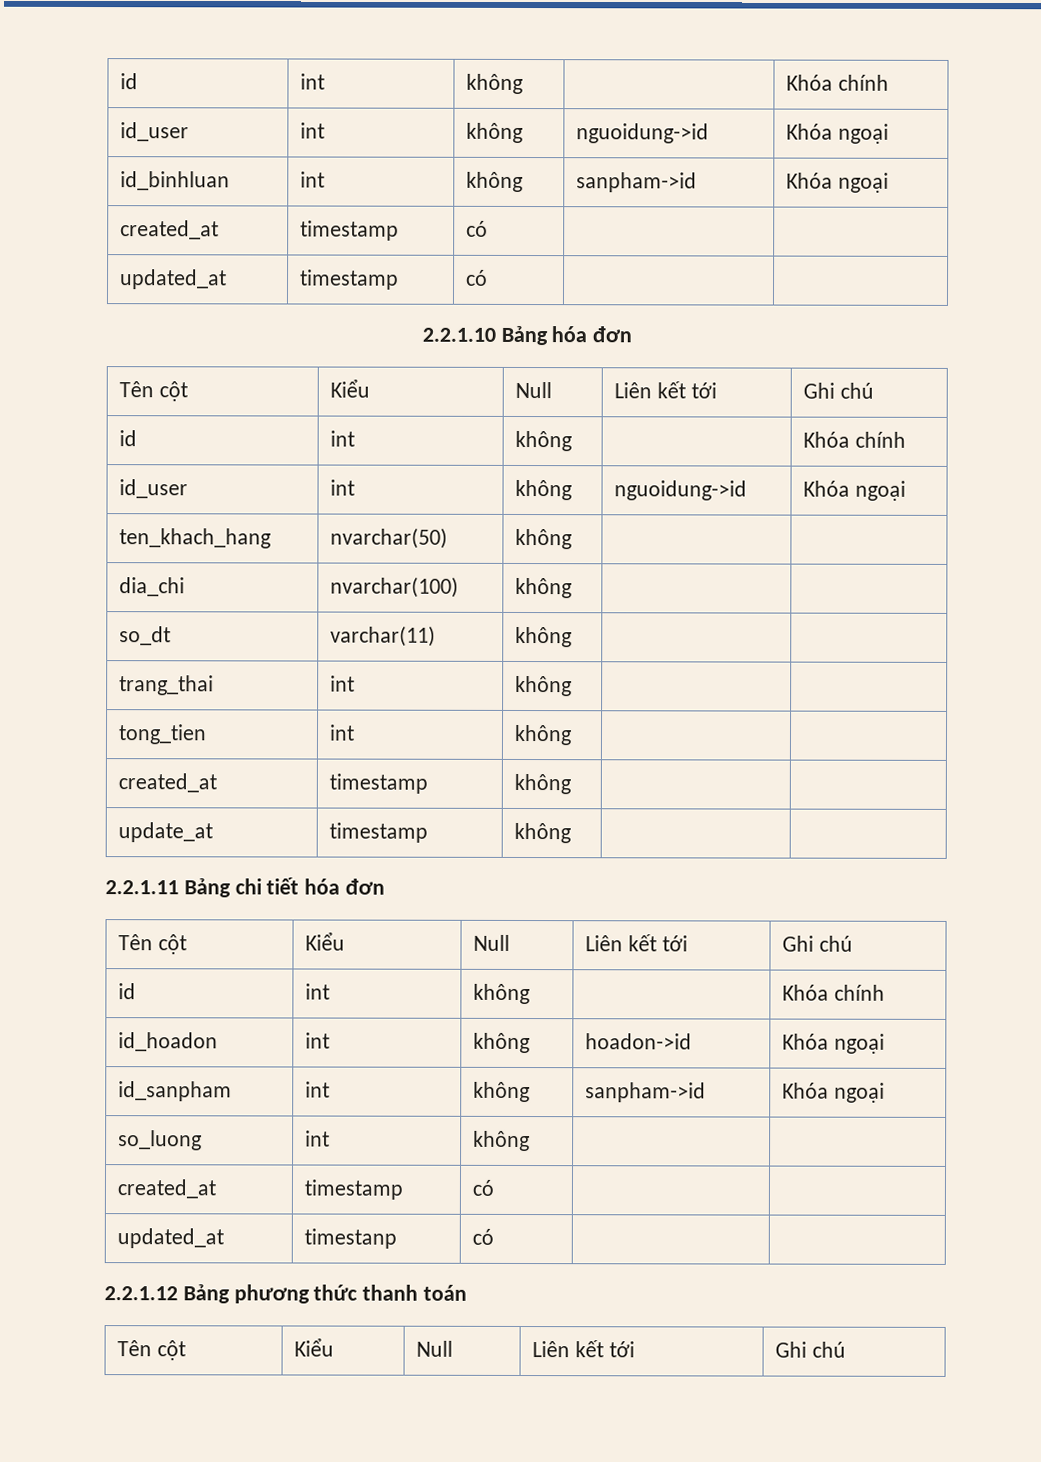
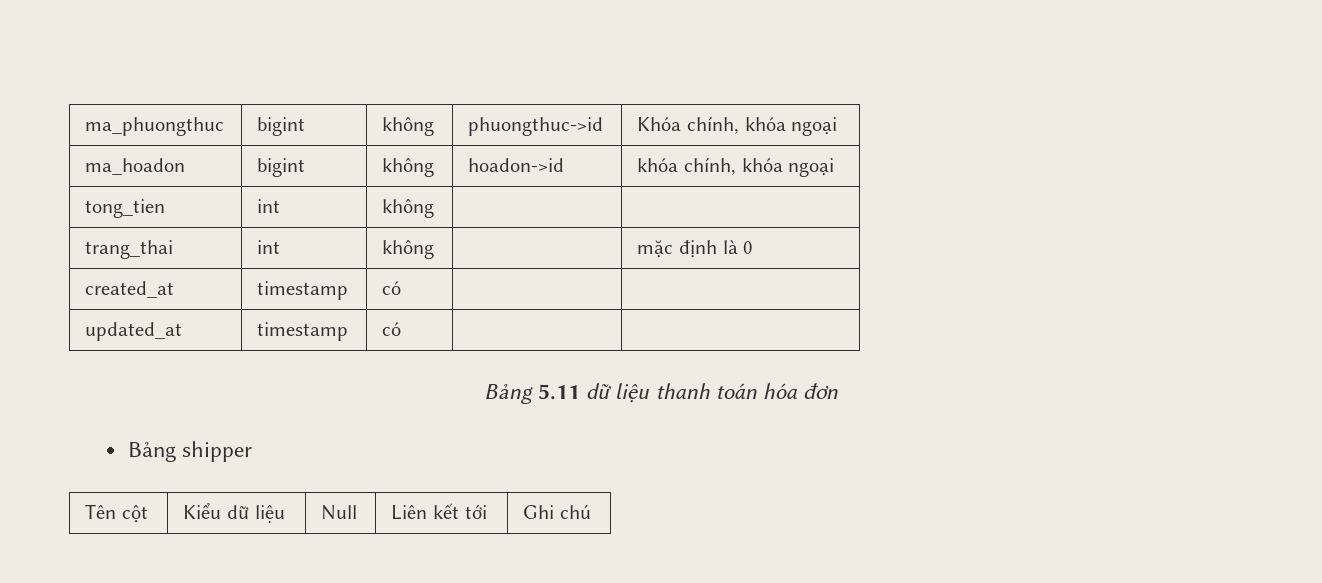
[120,73,139,90] [300,73,326,90] [466,73,524,95] [786,74,889,91] [120,122,190,142] [300,122,326,139] [466,122,524,144] [576,123,710,144] [786,123,889,144] [120,171,231,191] [300,171,326,188] [466,171,524,193] [576,172,698,193] [786,172,889,193] id | int | không | | Khóa chính // id_user | int | không | nguoidung->id | Khóa ngoại // id_binhluan | int | không | sanpham->id | Khóa ngoại -> [85,117,225,136] [257,117,306,136] [382,117,435,136] [468,117,604,136] [637,117,838,136] [85,158,186,175] [257,158,306,177] [382,158,435,177] [468,158,565,172] [637,158,835,177] [85,199,166,218] [257,199,281,213] [382,199,435,218] [85,240,174,259] [257,240,281,254] [382,240,435,259] [637,240,754,258] ma_phuongthuc | bigint | không | phuongthuc->id | Khóa chính, khóa ngoại // ma_hoadon | bigint | không | hoadon->id | khóa chính, khóa ngoại // tong_tien | int | không | | // trang_thai | int | không | | mặc định là 0
[421,325,633,346] [119,381,188,402] [330,379,371,398] [515,381,553,399] [614,381,717,399] [803,382,874,399] [119,430,138,447] [330,430,356,447] [515,430,573,452] [803,431,906,448] [119,479,189,499] [330,479,356,496] [515,479,573,501] [614,480,748,501] [803,480,906,501] [119,528,272,549] [330,527,449,549] [515,528,573,550] [119,577,186,597] [330,576,460,598] [515,577,573,599] [119,626,172,646] [330,625,437,647] [515,626,573,648] [119,675,215,696] [330,675,356,692] [515,675,573,697] [118,724,208,745] [329,724,356,741] [514,724,573,746] [118,773,218,793] [329,773,429,794] [514,773,572,795] [118,822,214,843] [329,822,429,843] [514,822,572,844] [105,877,386,898] [118,934,187,955] [305,932,346,951] [473,934,511,951] [585,934,688,952] [782,935,853,952] [118,983,137,1000] [305,983,331,1000] [473,983,531,1005] [782,984,885,1001] [118,1032,219,1052] [305,1032,331,1049] [473,1032,531,1054] [585,1033,693,1050] [782,1033,885,1054] [118,1081,233,1102] [305,1081,331,1098] [473,1081,531,1103] [585,1082,707,1103] [782,1082,885,1103] [118,1130,203,1151] [305,1130,331,1147] [473,1130,531,1152] [117,1179,217,1199] [304,1179,404,1200] [472,1179,495,1196] [117,1228,225,1249] [304,1228,398,1249] [472,1228,495,1245] [104,1284,468,1304] [117,1340,186,1361] [294,1338,335,1357] [416,1340,454,1357] [532,1340,635,1358] [775,1341,846,1358] 2.2.1.10 Bảng hóa đơn // Tên cột | Kiểu | Null | Liên kết tới | Ghi chú // id | int | không | | Khóa chính // id_user | int | không | nguoidung->id | Khóa ngoại // ten_khach_hang | nvarchar(50) | không | | // dia_chi | nvarchar(100) | không | | // so_dt | varchar(11) | không | | // trang_thai | int | không | | // tong_tien | int | không | | // created_at | timestamp | không | | // update_at | timestamp | không | | // 2.2.1.11 Bảng chi tiết hóa đơn // Tên cột | Kiểu | Null | Liên kết tới | Ghi chú // id | int | không | | Khóa chính // id_hoadon | int | không | hoadon->id | Khóa ngoại // id_sanpham | int | không | sanpham->id | Khóa ngoại // so_luong | int | không | | // created_at | timestamp | có | | // updated_at | timestanp | có | | // 2.2.1.12 Bảng phương thức thanh toán // Tên cột | Kiểu | Null | Liên kết tới | Ghi chú -> [483,383,839,404] [127,441,252,462] [85,504,148,523] [183,503,285,524] [321,505,358,520] [391,503,487,520] [523,505,591,519] Bảng 5.11 dữ liệu thanh toán hóa đơn // Bảng shipper // Tên cột | Kiểu dữ liệu | Null | Liên kết tới | Ghi chú

